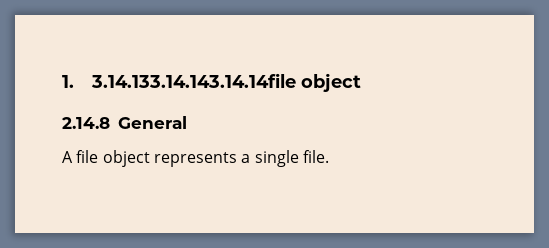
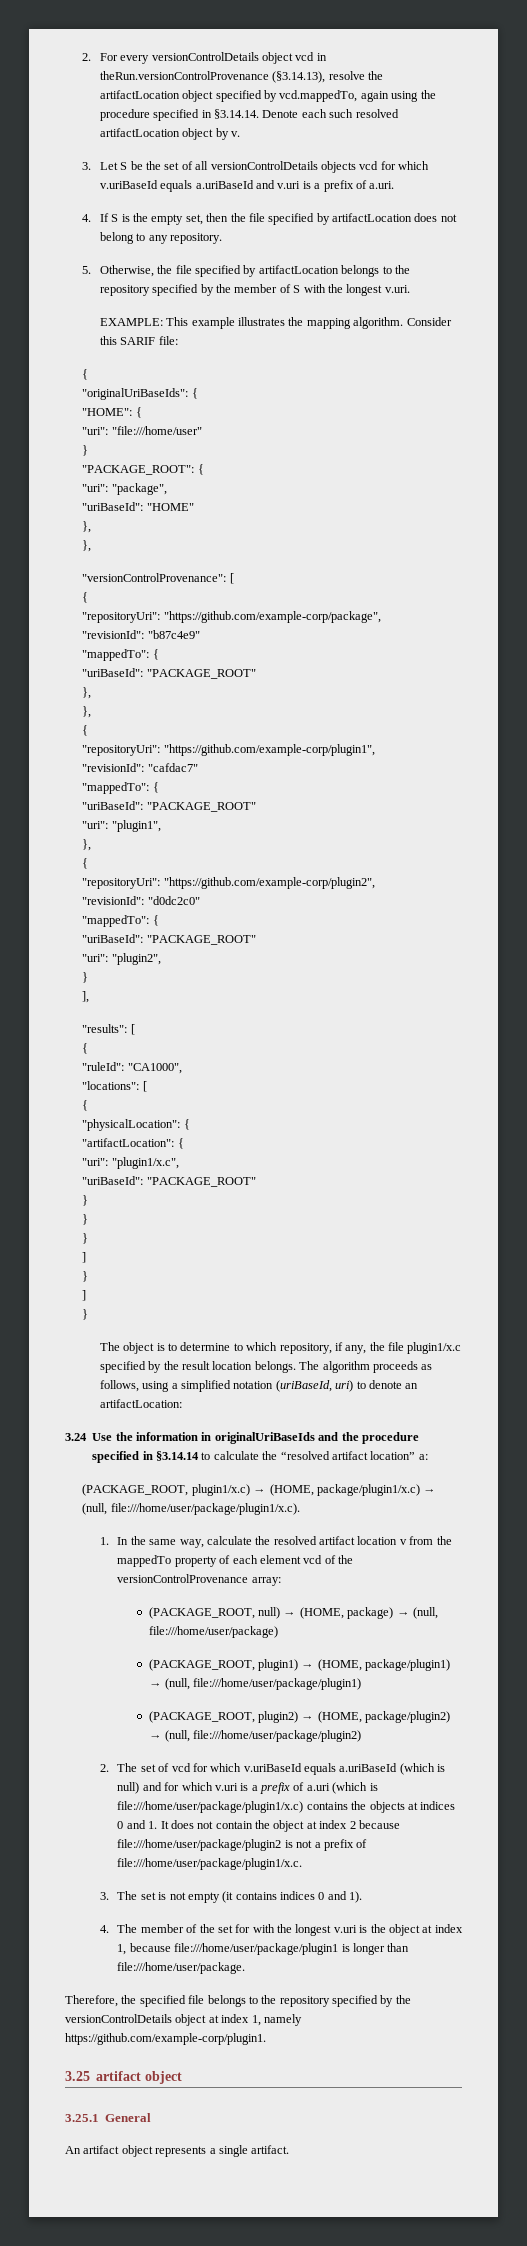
[62,73,296,88] 1. 3.14.133.14.143.14.14file -> [82,52,327,64] [99,71,384,83] [99,90,436,102] [99,109,399,121] [99,128,241,140] [82,161,430,173] [99,180,395,192] [82,213,457,225] [99,232,223,244] [82,265,410,277] [99,284,410,296] [99,317,452,329] [99,336,178,345] [82,369,89,380] [82,388,198,400] [82,407,142,418] [82,426,202,435] [82,445,89,456] [82,464,204,475] [82,483,167,495] [82,502,194,511] [82,521,92,533] [82,540,92,552] [82,573,234,584] [82,592,89,603] [82,611,381,623] [82,630,200,639] [82,649,159,661] [82,668,256,679] [82,687,92,699] [82,706,92,718] [82,725,89,736] [82,744,375,756] [82,763,198,772] [82,782,159,794] [82,801,256,812] [82,820,161,832] [82,839,92,851] [82,858,89,869] [82,877,375,889] [82,896,200,905] [82,915,159,927] [82,934,256,945] [82,953,161,965] [82,972,89,983] [82,991,90,1003] [82,1024,135,1035] [82,1043,89,1054] [82,1062,182,1074] [82,1081,147,1092] [82,1100,89,1111] [82,1119,190,1131] [82,1138,184,1149] [82,1157,179,1169] [82,1176,256,1187] [82,1195,89,1206] [82,1214,89,1225] [82,1233,89,1244] [82,1252,87,1263] [82,1271,89,1282] [82,1290,87,1301] [82,1309,89,1320] [99,1342,462,1354] [99,1361,433,1373] [99,1380,419,1392] [99,1399,182,1408] [65,1432,419,1444] [92,1451,428,1463] [82,1484,437,1496] [82,1503,300,1515] [99,1536,452,1548] [117,1555,354,1567] [117,1574,281,1586] [148,1607,438,1619] [148,1626,278,1638] [148,1659,451,1671] [148,1678,362,1690] [148,1711,451,1723] [148,1730,362,1742] [99,1763,446,1775] [117,1782,378,1794] [117,1801,456,1813] [117,1820,400,1832] [117,1839,368,1851] [117,1858,303,1870] [99,1891,363,1903] [99,1924,463,1936] [117,1943,410,1955] [117,1962,246,1974] [65,1995,411,2007] [65,2014,302,2026] [65,2033,266,2045] [65,2071,142,2081] 2. For every versionControlDetails object vcd in theRun.versionControlProvenance (§3.14.13), resolve the artifactLocation object specified by vcd.mappedTo, again using the procedure specified in §3.14.14. Denote each such resolved artifactLocation object by v. // 3. Let S be the set of all versionControlDetails objects vcd for which v.uriBaseId equals a.uriBaseId and v.uri is a prefix of a.uri. // 4. If S is the empty set, then the file specified by artifactLocation does not belong to any repository. // 5. Otherwise, the file specified by artifactLocation belongs to the repository specified by the member of S with the longest v.uri. // EXAMPLE: This example illustrates the mapping algorithm. Consider this SARIF file: // { // "originalUriBaseIds": { // "HOME": { // "uri": "file:///home/user" // } // "PACKAGE_ROOT": { // "uri": "package", // "uriBaseId": "HOME" // }, // }, // "versionControlProvenance": [ // { // "repositoryUri": "https://github.com/example-corp/package", // "revisionId": "b87c4e9" // "mappedTo": { // "uriBaseId": "PACKAGE_ROOT" // }, // }, // { // "repositoryUri": "https://github.com/example-corp/plugin1", // "revisionId": "cafdac7" // "mappedTo": { // "uriBaseId": "PACKAGE_ROOT" // "uri": "plugin1", // }, // { // "repositoryUri": "https://github.com/example-corp/plugin2", // "revisionId": "d0dc2c0" // "mappedTo": { // "uriBaseId": "PACKAGE_ROOT" // "uri": "plugin2", // } // ], // "results": [ // { // "ruleId": "CA1000", // "locations": [ // { // "physicalLocation": { // "artifactLocation": { // "uri": "plugin1/x.c", // "uriBaseId": "PACKAGE_ROOT" // } // } // } // ] // } // ] // } // The object is to determine to which repository, if any, the file plugin1/x.c specified by the result location belongs. The algorithm proceeds as follows, using a simplified notation (uriBaseId, uri) to denote an artifactLocation: // 3.24 Use the information in originalUriBaseIds and the procedure specified in §3.14.14 to calculate the “resolved artifact location” a: // (PACKAGE_ROOT, plugin1/x.c) → (HOME, package/plugin1/x.c) → (null, file:///home/user/package/plugin1/x.c). // 1. In the same way, calculate the resolved artifact location v from the mappedTo property of each element vcd of the versionControlProvenance array: // (PACKAGE_ROOT, null) → (HOME, package) → (null, file:///home/user/package) // (PACKAGE_ROOT, plugin1) → (HOME, package/plugin1) → (null, file:///home/user/package/plugin1) // (PACKAGE_ROOT, plugin2) → (HOME, package/plugin2) → (null, file:///home/user/package/plugin2) // 2. The set of vcd for which v.uriBaseId equals a.uriBaseId (which is null) and for which v.uri is a prefix of a.uri (which is file:///home/user/package/plugin1/x.c) contains the objects at indices 0 and 1. It does not contain the object at index 2 because file:///home/user/package/plugin2 is not a prefix of file:///home/user/package/plugin1/x.c. // 3. The set is not empty (it contains indices 0 and 1). // 4. The member of the set for with the longest v.uri is the object at index 1, because file:///home/user/package/plugin1 is longer than file:///home/user/package. // Therefore, the specified file belongs to the repository specified by the versionControlDetails object at index 1, namely https://github.com/example-corp/plugin1. // 3.25 artifact
[62,117,110,129] 2.14.8 -> [65,2114,99,2122] 3.25.1
[62,150,99,163] A file -> [65,2145,120,2154] An artifact
[302,150,329,163] file. -> [251,2145,290,2154] artifact.

